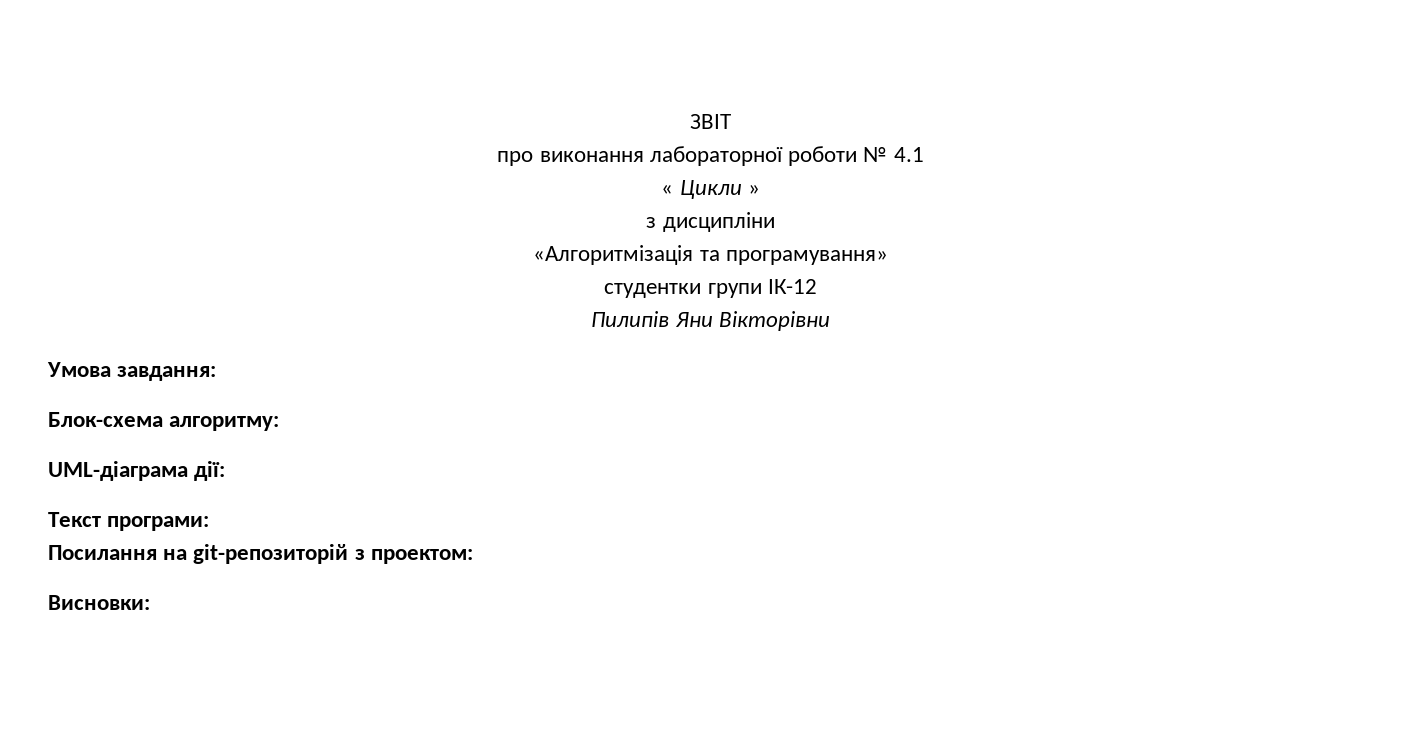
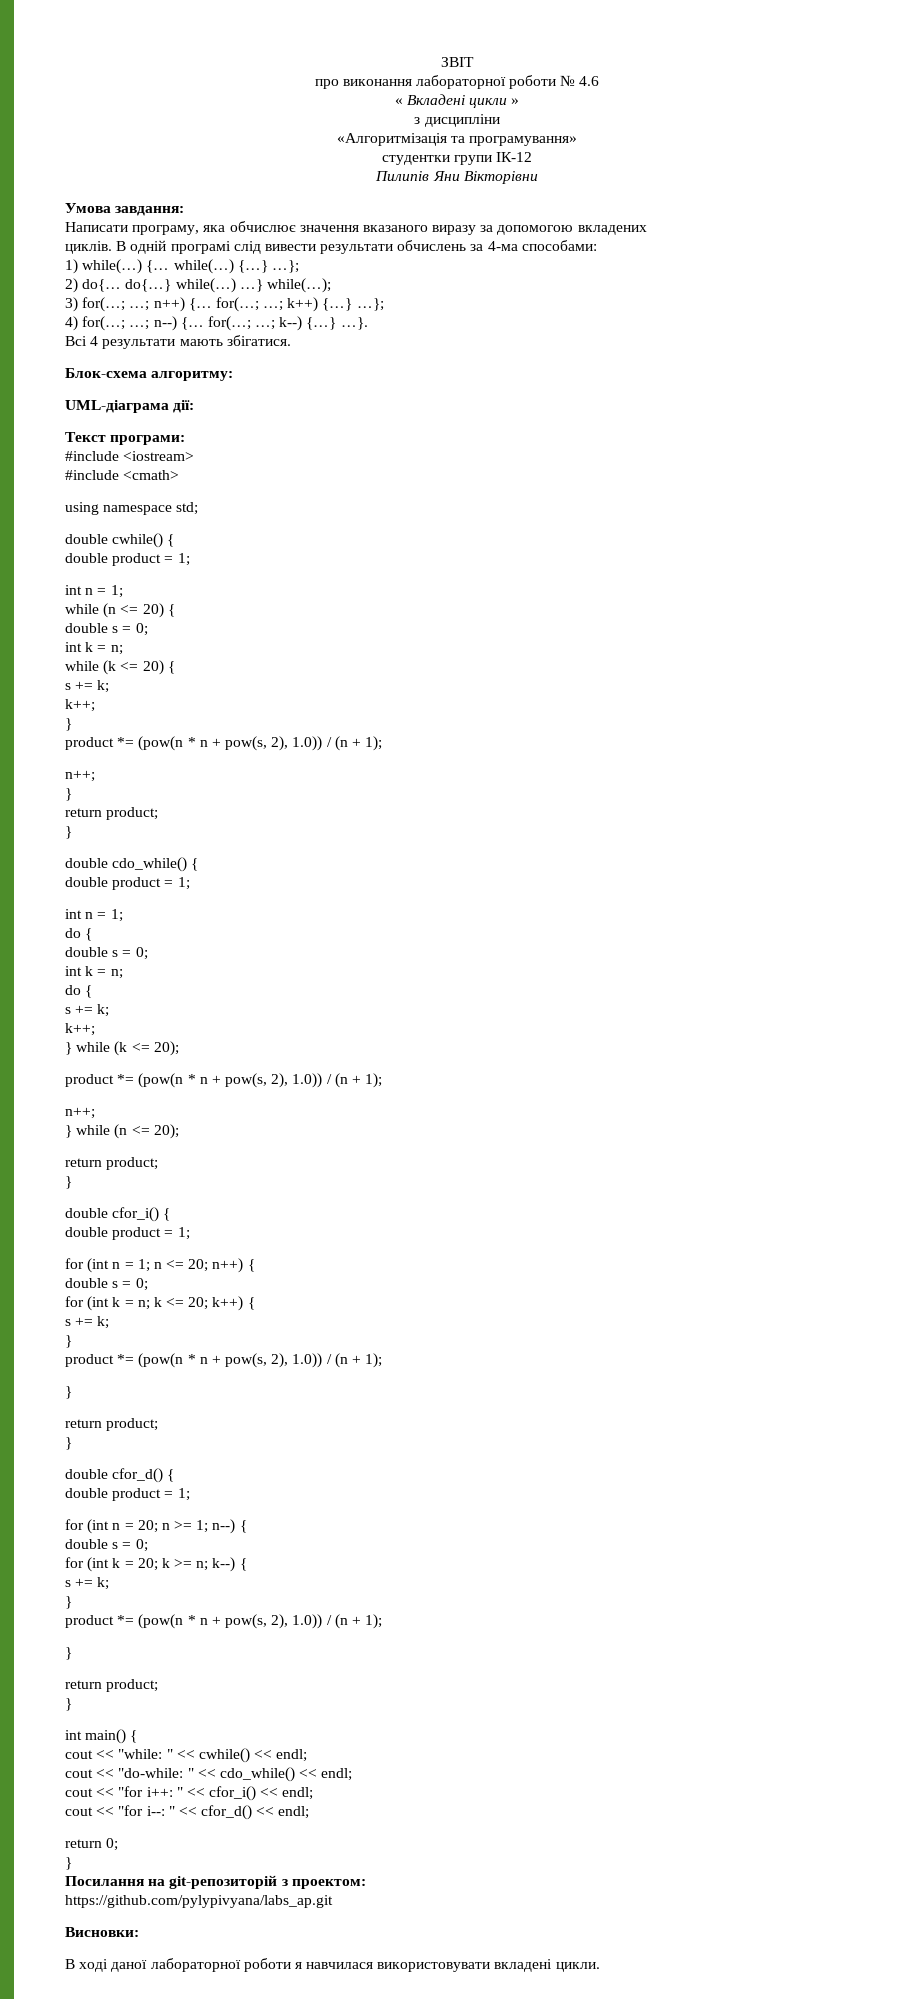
[893,147,924,162] 4.1 -> [579,76,600,86] 4.6
[679,180,742,199] Цикли -> [406,94,508,108] Вкладені цикли
(217, 373) none -> [65,221,647,235] [65,240,597,254] [65,259,299,274] [65,278,331,293] [65,297,384,312] [65,316,368,331] [65,335,291,349] // Написати програму, яка обчислює значення вказаного виразу за допомогою вкладених // циклів. В одній програмі слід вивести результати обчислень за 4-ма способами: // 1) while(…) {… while(…) {…} …}; // 2) do{… do{…} while(…) …} while(…); // 3) for(…; …; n++) {… for(…; …; k++) {…} …}; // 4) for(…; …; n--) {… for(…; …; k--) {…} …}. // Всі 4 результати мають збігатися.
(210, 523) none -> [65,451,195,461] [65,470,180,480] [65,502,199,515] [65,533,175,548] [65,553,190,566] [65,585,123,598] [65,603,175,618] [65,623,148,636] [65,642,123,655] [65,660,175,675] [65,680,110,693] [65,699,95,712] [65,718,72,731] [65,736,383,751] [65,770,95,782] [65,788,72,801] [65,807,159,820] [65,826,72,839] [65,857,199,872] [65,877,190,890] [65,909,123,922] [65,928,93,941] [65,947,148,960] [65,966,123,979] [65,985,93,998] [65,1004,110,1017] [65,1023,95,1036] [65,1041,179,1056] [65,1073,383,1088] [65,1107,95,1119] [65,1124,179,1139] [65,1157,159,1170] [65,1176,72,1189] [65,1207,171,1222] [65,1227,190,1240] [65,1258,255,1273] [65,1278,148,1291] [65,1296,255,1311] [65,1316,110,1329] [65,1335,72,1348] [65,1353,383,1368] [65,1386,72,1399] [65,1418,159,1431] [65,1437,72,1450] [65,1468,175,1483] [65,1488,190,1501] [65,1519,247,1534] [65,1539,148,1552] [65,1557,247,1572] [65,1577,110,1590] [65,1596,72,1609] [65,1614,383,1629] [65,1647,72,1660] [65,1679,159,1692] [65,1698,72,1711] [65,1729,138,1744] [65,1748,308,1763] [65,1767,353,1782] [65,1786,314,1801] [65,1805,310,1820] [65,1838,119,1851] [65,1857,72,1870] // #include <iostream> // #include <cmath> // using namespace std; // double cwhile() { // double product = 1; // int n = 1; // while (n <= 20) { // double s = 0; // int k = n; // while (k <= 20) { // s += k; // k++; // } // product *= (pow(n * n + pow(s, 2), 1.0)) / (n + 1); // n++; // } // return product; // } // double cdo_while() { // double product = 1; // int n = 1; // do { // double s = 0; // int k = n; // do { // s += k; // k++; // } while (k <= 20); // product *= (pow(n * n + pow(s, 2), 1.0)) / (n + 1); // n++; // } while (n <= 20); // return product; // } // double cfor_i() { // double product = 1; // for (int n = 1; n <= 20; n++) { // double s = 0; // for (int k = n; k <= 20; k++) { // s += k; // } // product *= (pow(n * n + pow(s, 2), 1.0)) / (n + 1); // } // return product; // } // double cfor_d() { // double product = 1; // for (int n = 20; n >= 1; n--) { // double s = 0; // for (int k = 20; k >= n; k--) { // s += k; // } // product *= (pow(n * n + pow(s, 2), 1.0)) / (n + 1); // } // return product; // } // int main() { // cout << "while: " << cwhile() << endl; // cout << "do-while: " << cdo_while() << endl; // cout << "for i++: " << cfor_i() << endl; // cout << "for i--: " << cfor_d() << endl; // return 0; // }
(473, 556) none -> [65,1895,333,1908] // https://github.com/pylypivyana/labs_ap.git
(150, 602) none -> [65,1958,600,1972] // В ході даної лабораторної роботи я навчилася використовувати вкладені цикли.

